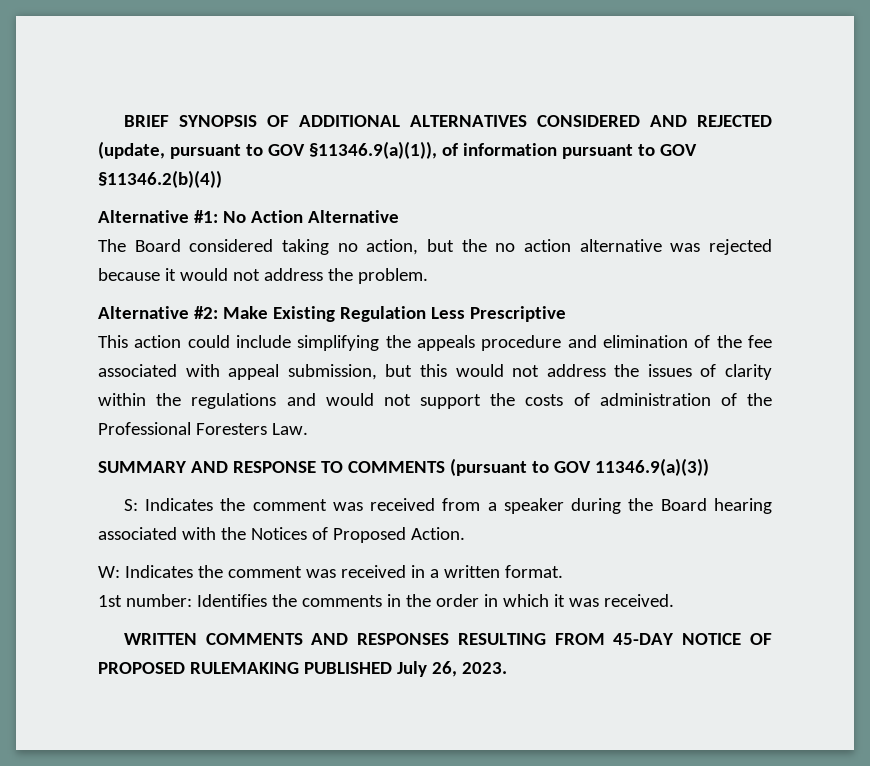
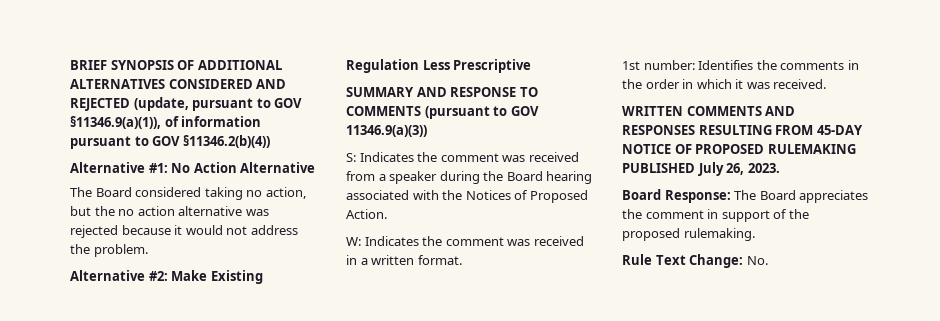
[98,335,772,351] [98,364,772,380] [98,393,772,409] [98,422,308,435] // This action could include simplifying the appeals procedure and elimination of the fee associated with appeal submission, but this would not address the issues of clarity within the regulations and would not support the costs of administration of the Professional Foresters Law. -> (532, 66) none
(507, 668) none -> [622,189,869,203] [622,209,809,222] [622,228,755,241] [622,254,768,268] // Board Response: The Board appreciates the comment in support of the proposed rulemaking. // Rule Text Change: No.

